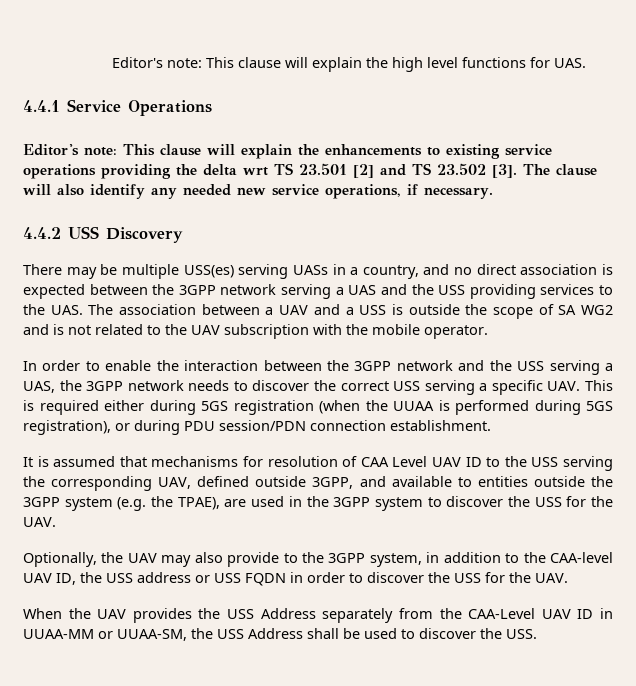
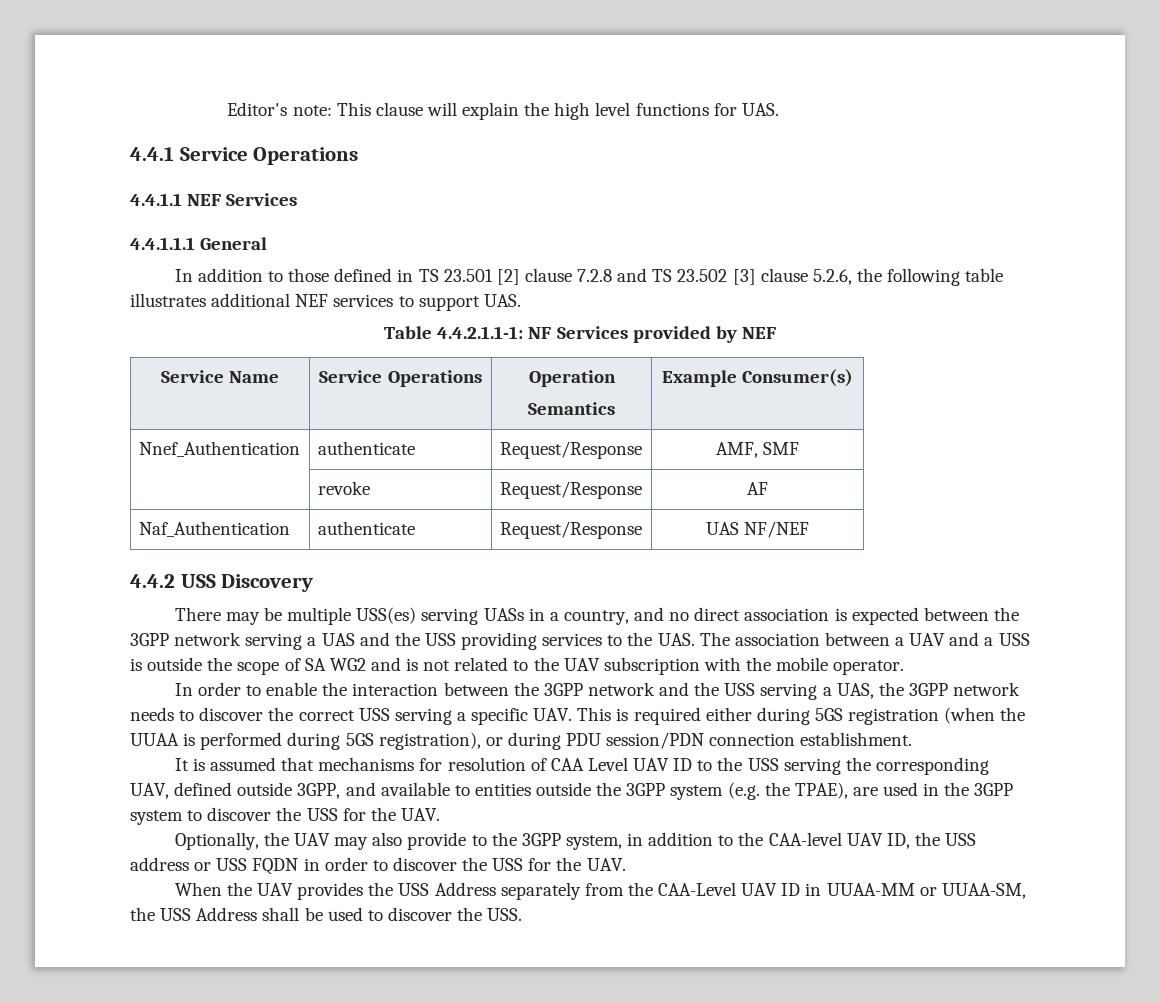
[23,144,552,159] [23,164,268,179] Editor's note: This clause will explain the enhancements to existing service operations providing the delta wrt -> [130,193,298,206] [130,237,268,250] [174,268,414,282] 4.4.1.1 NEF Services // 4.4.1.1.1 General // In addition to those defined in
(374, 171) none -> [524,268,613,282] clause 7.2.8
[492,164,597,178] [23,184,493,199] [3]. The clause will also identify any needed new service operations, if necessary. -> [732,268,1004,286] [130,293,521,311] [384,326,776,343] [160,370,280,383] [319,370,482,387] [528,370,616,387] [528,402,615,415] [661,369,854,387] [138,441,300,457] [317,441,415,455] [499,441,642,459] [715,442,800,458] [317,481,370,495] [499,481,642,499] [747,482,768,495] [138,521,290,537] [317,521,415,535] [499,521,642,539] [705,521,810,538] [3] clause 5.2.6, the following table illustrates additional NEF services to support UAS. // Table 4.4.2.1.1-1: NF Services provided by NEF // Service Name | Service Operations | Operation // Semantics | Example Consumer(s) // Nnef_Authentication | authenticate | Request/Response | AMF, SMF // | revoke | Request/Response | AF // Naf_Authentication | authenticate | Request/Response | UAS NF/NEF

